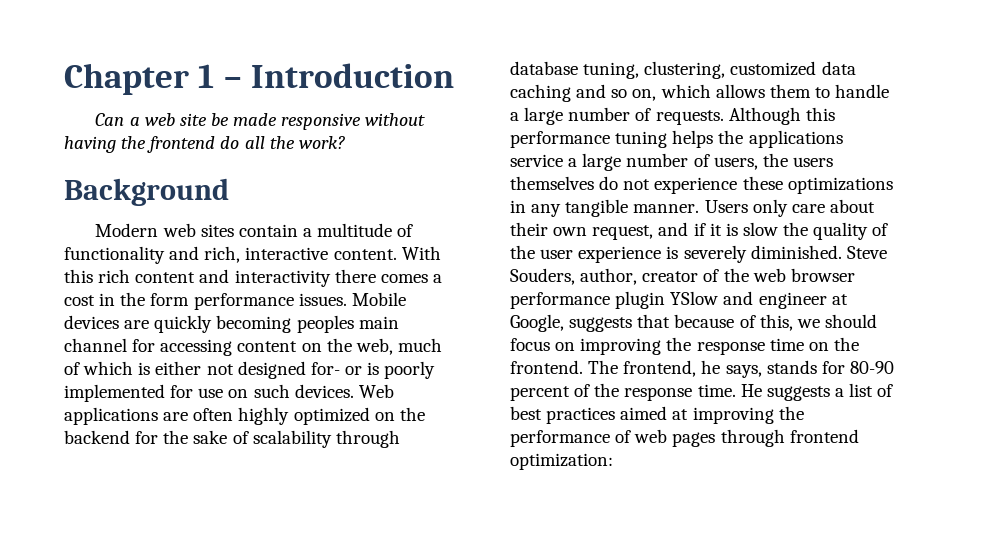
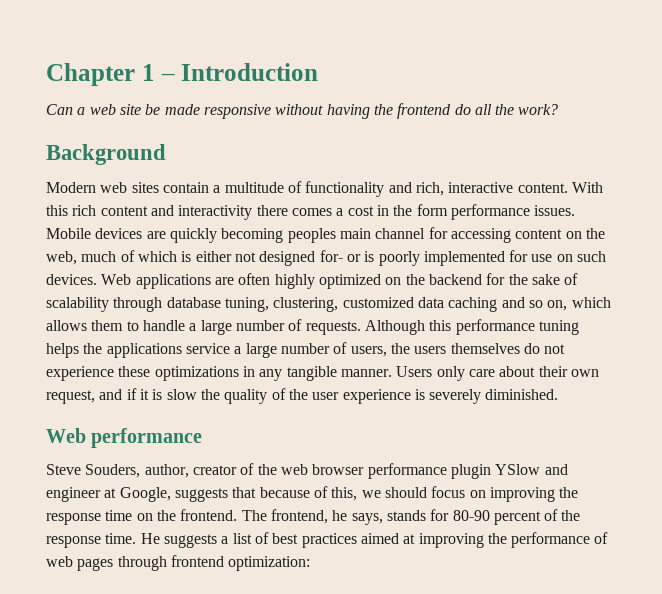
(842, 252) none -> [46,428,203,448] // Web performance //

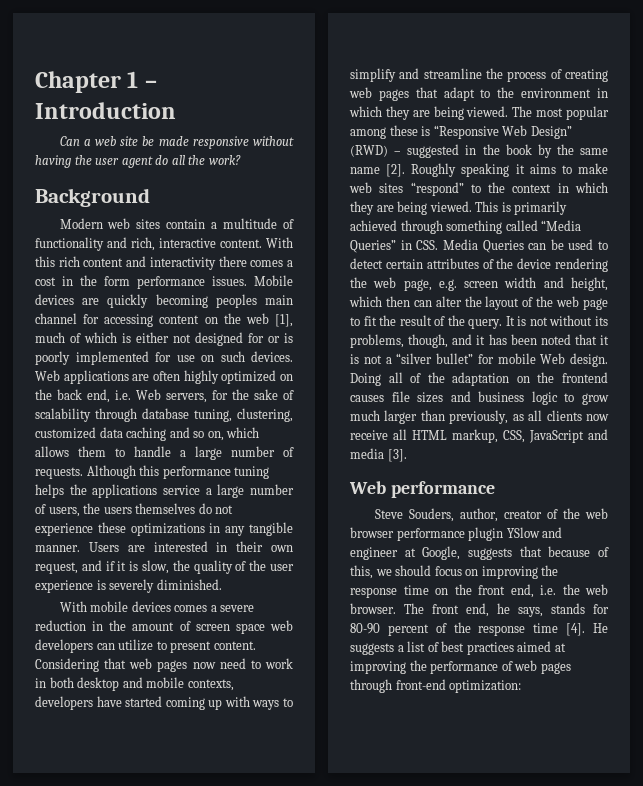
[397,103,452,119] frontend -> [95,156,153,168] user agent
[46,251,77,265] web, -> [245,313,293,327] web [1],
[319,250,343,262] for- -> [248,333,264,343] for
[428,274,482,285] backend -> [57,389,207,403] back end, i.e. Web servers,
[436,366,536,381] only care about -> [127,541,228,552] are interested in
[166,389,197,400] slow -> [142,560,169,574] slow,
(559, 394) none -> [59,601,255,612] [35,620,293,634] [35,639,256,653] [35,658,293,672] [35,677,234,691] [35,696,294,710] [350,68,608,82] [349,87,608,101] [349,106,609,120] [350,125,572,139] [350,144,608,158] [350,163,608,177] [349,182,608,196] [350,201,568,215] [350,220,582,234] [350,239,608,253] [350,258,608,272] [350,277,608,291] [349,296,608,310] [350,315,608,329] [350,334,609,348] [350,353,608,367] [350,372,608,386] [350,391,609,405] [350,410,609,424] [350,429,608,443] [350,448,407,462] // With mobile devices comes a severe reduction in the amount of screen space web developers can utilize to present content. Considering that web pages now need to work in both desktop and mobile contexts, developers have started coming up with ways to simplify and streamline the process of creating web pages that adapt to the environment in which they are being viewed. The most popular among these is “Responsive Web Design” (RWD) – suggested in the book by the same name [2]. Roughly speaking it aims to make web sites “respond” to the context in which they are being viewed. This is primarily achieved through something called “Media Queries” in CSS. Media Queries can be used to detect certain attributes of the device rendering the web page, e.g. screen width and height, which then can alter the layout of the web page to fit the result of the query. It is not without its problems, though, and it has been noted that it is not a “silver bullet” for mobile Web design. Doing all of the adaptation on the frontend causes file sizes and business logic to grow much larger than previously, as all clients now receive all HTML markup, CSS, JavaScript and media [3].
[180,509,328,524] frontend. The frontend, -> [478,584,608,598] [350,603,489,617] front end, i.e. the web browser. The front end,
[105,533,137,544] time. -> [533,623,586,636] time [4].
[170,555,224,567] frontend -> [395,679,446,690] front-end

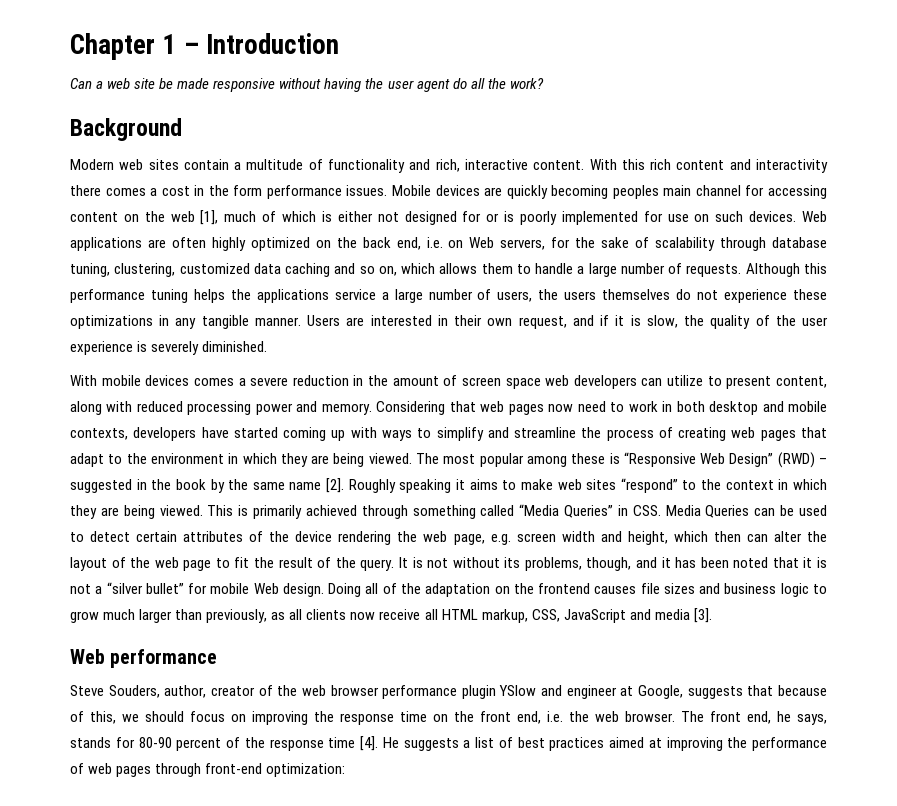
(131, 395) none -> [448,240,464,248] on
[213,641,256,650] content. -> [776,376,828,388] [70,401,372,415] content, along with reduced processing power and memory.

